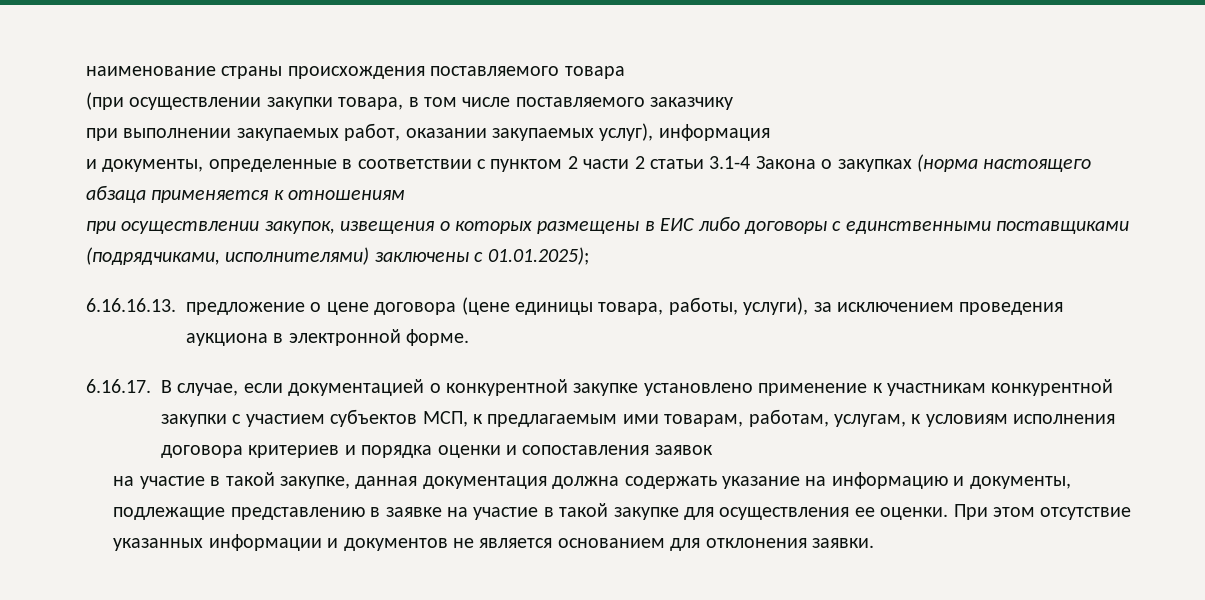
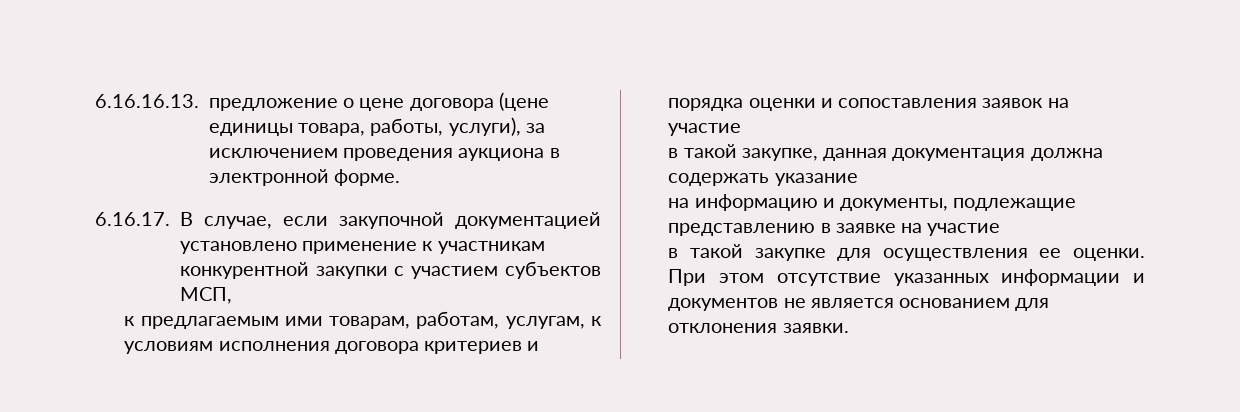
[86,66,625,79] [86,92,734,110] [86,123,770,141] [86,154,1092,172] [86,185,406,203] [86,216,1130,234] [86,247,589,265] наименование страны происхождения поставляемого товара // (при осуществлении закупки товара, в том числе поставляемого заказчику // при выполнении закупаемых работ, оказании закупаемых услуг), информация // и документы, определенные в соответствии с пунктом 2 части 2 статьи 3.1-4 Закона о закупках (норма настоящего абзаца применяется к отношениям // при осуществлении закупок, извещения о которых размещены в ЕИС либо договоры с единственными поставщиками (подрядчиками, исполнителями) заключены с 01.01.2025); // -> (95, 101) none
[288,379,639,396] документацией о конкурентной закупке -> [338,212,601,229] закупочной документацией
(468, 419) none -> (232, 295) //
[113,476,205,489] // на участие -> [1047,98,1069,108] [668,123,742,136] на участие //
(800, 482) none -> (858, 179) //
(539, 513) none -> (1001, 229) //

